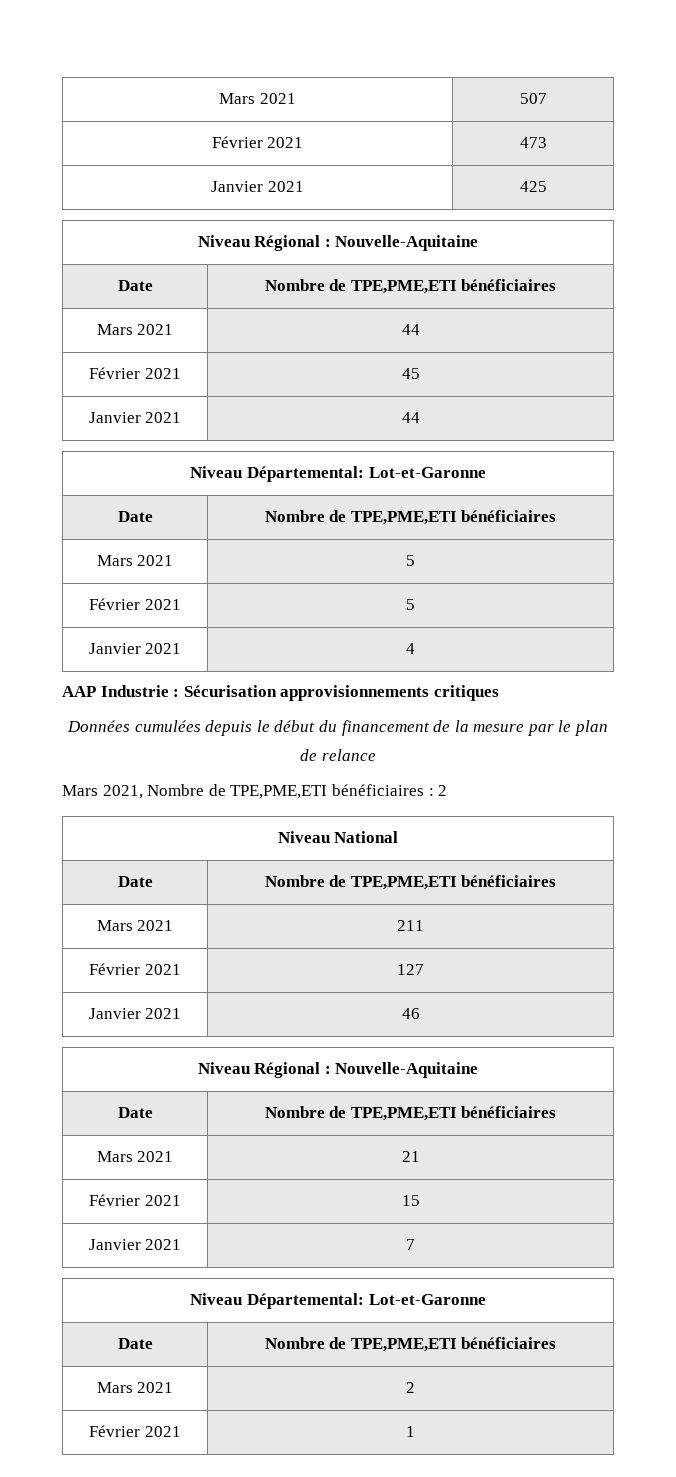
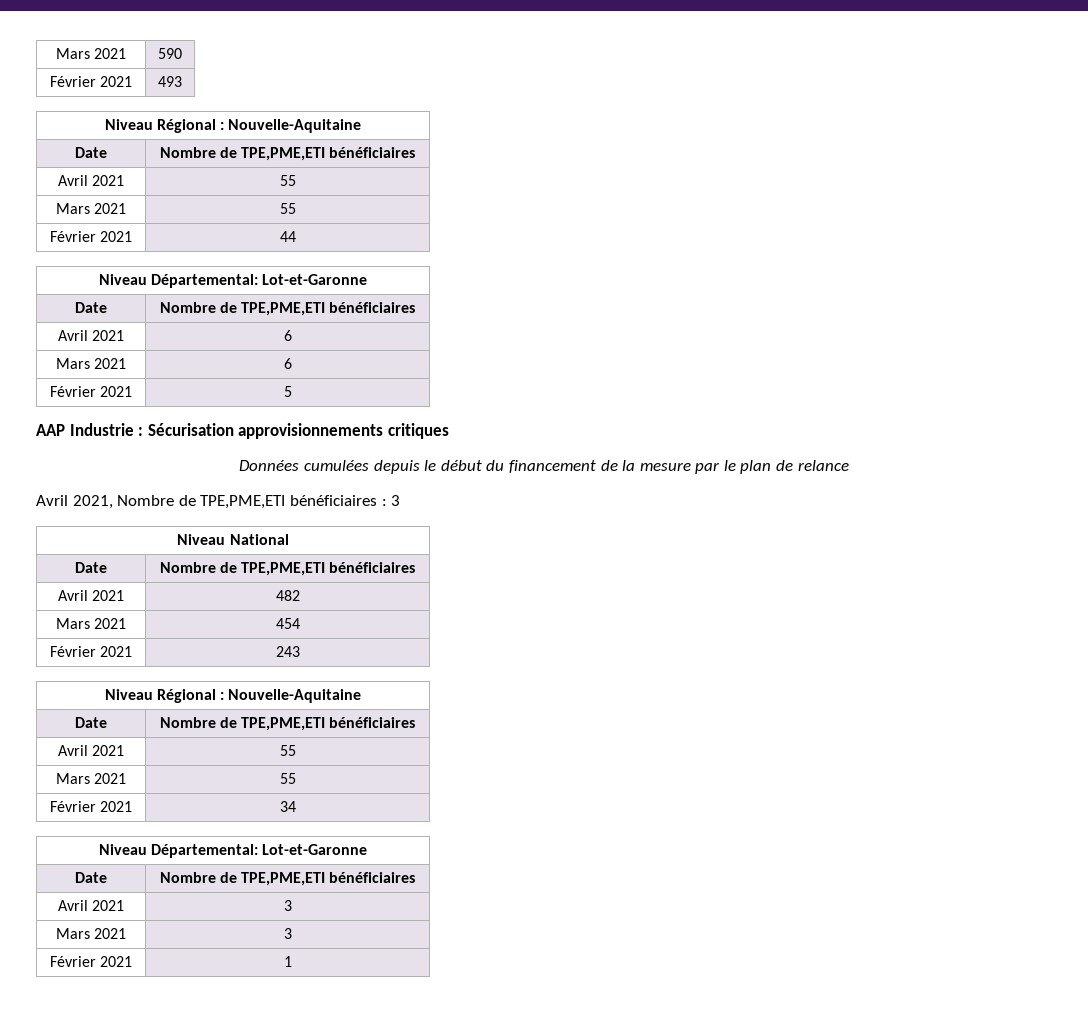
[219,93,296,104] [519,93,547,104] [211,136,304,148] [519,137,547,148] [211,181,304,192] [519,181,547,192] [197,235,479,251] [117,280,153,291] [264,279,557,294] [96,324,174,335] [401,324,420,335] [89,367,181,379] [401,368,420,379] [88,412,182,423] Mars 2021 | 507 // Février 2021 | 473 // Janvier 2021 | 425 // Niveau Régional : Nouvelle-Aquitaine // Date | Nombre de TPE,PME,ETI bénéficiaires // Mars 2021 | 44 // Février 2021 | 45 // Janvier 2021 -> [55,48,127,59] [158,48,182,59] [49,76,133,87] [158,76,182,87] [104,119,362,133] [75,147,107,158] [159,147,416,161] [57,175,125,186] [279,175,296,186] [55,203,127,214] [279,203,296,214] [49,231,133,242] Mars 2021 | 590 // Février 2021 | 493 // Niveau Régional : Nouvelle-Aquitaine // Date | Nombre de TPE,PME,ETI bénéficiaires // Avril 2021 | 55 // Mars 2021 | 55 // Février 2021
[96,555,174,566] [406,555,415,566] // Mars 2021 | 5 -> [57,330,125,341] [283,330,292,341] [55,358,127,369] [283,358,292,369] // Avril 2021 | 6 // Mars 2021 | 6
[88,643,182,654] [406,643,415,654] // Janvier 2021 | 4 -> (292, 391) none
[62,785,98,796] Mars -> [36,495,68,506] Avril
[438,785,448,796] 2 -> [391,495,401,506] 3
[96,920,174,931] [397,920,424,931] [89,963,181,975] [397,964,424,975] [88,1008,182,1019] [401,1008,420,1019] [197,1062,479,1078] [117,1107,153,1118] [264,1106,557,1121] [96,1151,174,1162] [401,1151,420,1162] [89,1194,181,1206] [401,1195,420,1206] [88,1239,182,1250] [406,1239,415,1250] [190,1293,486,1309] [117,1338,153,1349] [264,1337,557,1352] [96,1382,174,1393] [406,1382,415,1393] // Mars 2021 | 211 // Février 2021 | 127 // Janvier 2021 | 46 // Niveau Régional : Nouvelle-Aquitaine // Date | Nombre de TPE,PME,ETI bénéficiaires // Mars 2021 | 21 // Février 2021 | 15 // Janvier 2021 | 7 // Niveau Départemental: Lot-et-Garonne // Date | Nombre de TPE,PME,ETI bénéficiaires // Mars 2021 | 2 -> [57,590,125,601] [275,590,300,601] [55,618,127,629] [275,618,300,629] [49,646,133,657] [275,646,300,657] [104,689,362,703] [75,717,107,728] [159,717,416,731] [57,745,125,756] [279,745,296,756] [55,773,127,784] [279,773,296,784] [49,801,133,812] [279,801,296,812] [98,844,368,858] [75,872,107,883] [159,872,416,886] [57,900,125,911] [283,900,292,911] [55,928,127,939] [283,928,292,939] // Avril 2021 | 482 // Mars 2021 | 454 // Février 2021 | 243 // Niveau Régional : Nouvelle-Aquitaine // Date | Nombre de TPE,PME,ETI bénéficiaires // Avril 2021 | 55 // Mars 2021 | 55 // Février 2021 | 34 // Niveau Départemental: Lot-et-Garonne // Date | Nombre de TPE,PME,ETI bénéficiaires // Avril 2021 | 3 // Mars 2021 | 3

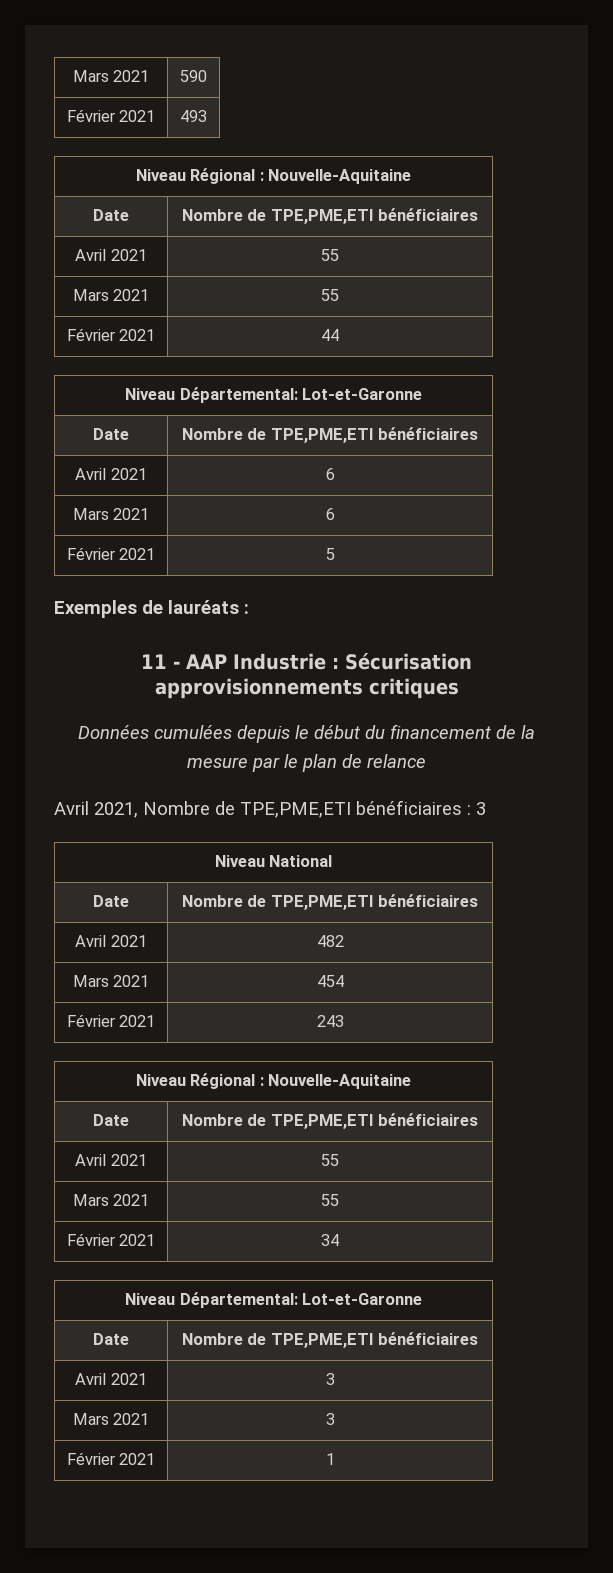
(292, 391) none -> [54,600,249,618] [141,654,180,669] Exemples de lauréats : // 11 -

